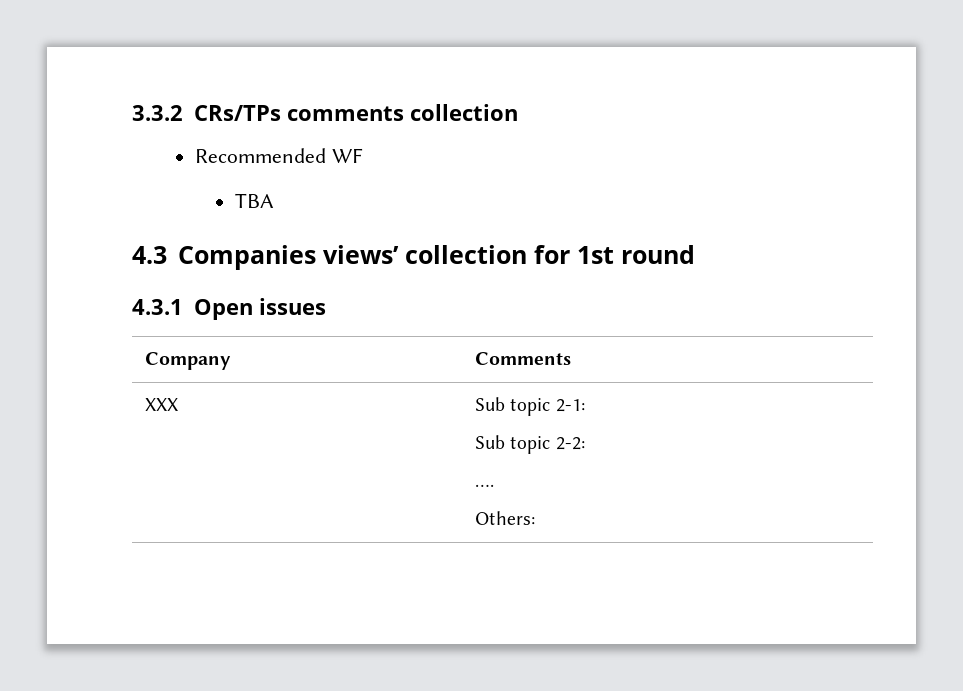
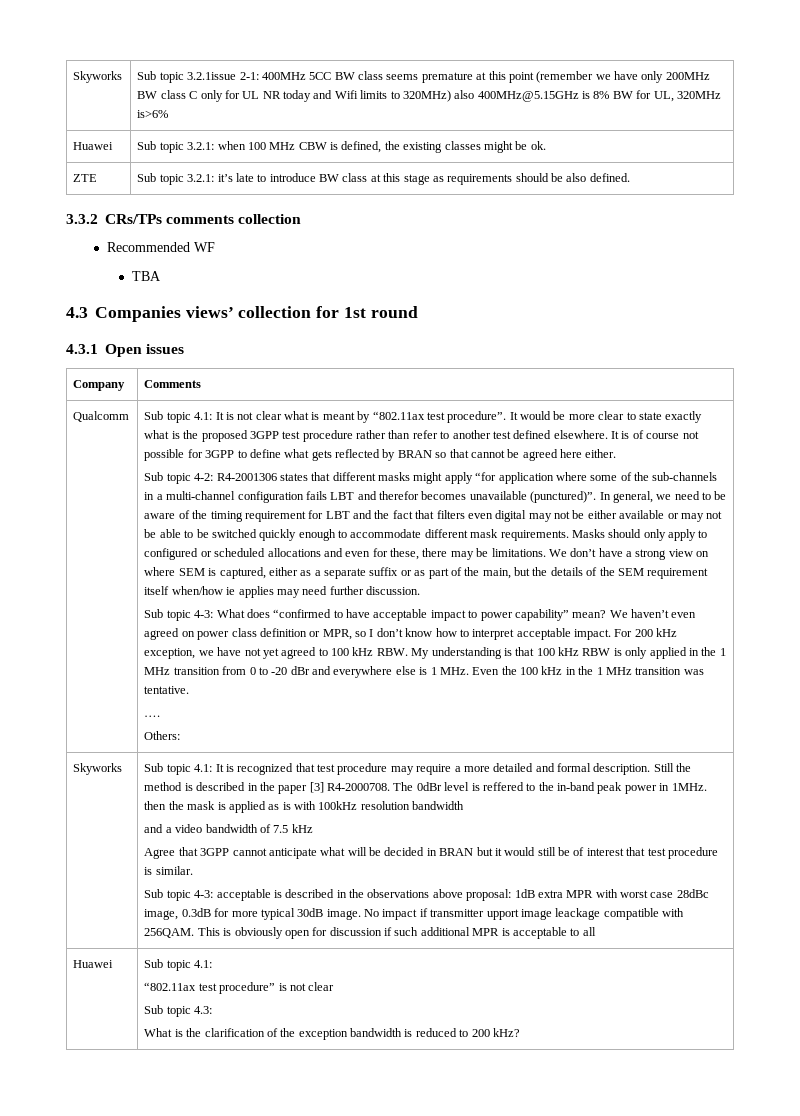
(132, 113) none -> [73,71,123,83] [137,71,710,83] [137,90,721,102] [137,110,169,118] [73,142,114,150] [137,141,546,153] [73,174,98,182] [137,173,630,185] Skyworks | Sub topic 3.2.1issue 2-1: 400MHz 5CC BW class seems premature at this point (remember we have only 200MHz BW class C only for UL NR today and Wifi limits to 320MHz) also 400MHz@5.15GHz is 8% BW for UL, 320MHz is>6% // Huawei | Sub topic 3.2.1: when 100 MHz CBW is defined, the existing classes might be ok. // ZTE | Sub topic 3.2.1: it’s late to introduce BW class at this stage as requirements should be also defined. //
[144,398,178,411] [474,397,585,416] [474,435,585,454] [474,484,494,487] [474,511,535,525] XXX | Sub topic 2-1: // Sub topic 2-2: // …. // Others: -> [73,411,130,422] [144,411,703,423] [144,430,699,442] [144,449,617,461] [144,472,718,484] [144,491,727,503] [144,510,723,522] [144,529,708,541] [144,548,710,560] [144,567,709,579] [144,586,421,598] [144,609,697,621] [144,628,678,640] [144,647,726,659] [144,666,704,678] [144,686,190,694] [144,715,161,717] [144,731,181,740] [73,763,123,775] [144,763,692,775] [144,782,707,794] [144,801,465,813] [144,824,313,833] [144,847,718,859] [144,866,193,875] [144,889,709,901] [144,908,685,920] [144,927,596,939] [73,960,114,968] [144,959,213,971] [144,982,335,994] [144,1005,213,1017] [144,1028,520,1040] Qualcomm | Sub topic 4.1: It is not clear what is meant by “802.11ax test procedure”. It would be more clear to state exactly what is the proposed 3GPP test procedure rather than refer to another test defined elsewhere. It is of course not possible for 3GPP to define what gets reflected by BRAN so that cannot be agreed here either. // Sub topic 4-2: R4-2001306 states that different masks might apply “for application where some of the sub-channels in a multi-channel configuration fails LBT and therefor becomes unavailable (punctured)”. In general, we need to be aware of the timing requirement for LBT and the fact that filters even digital may not be either available or may not be able to be switched quickly enough to accommodate different mask requirements. Masks should only apply to configured or scheduled allocations and even for these, there may be limitations. We don’t have a strong view on where SEM is captured, either as a separate suffix or as part of the main, but the details of the SEM requirement itself when/how ie applies may need further discussion. // Sub topic 4-3: What does “confirmed to have acceptable impact to power capability” mean? We haven’t even agreed on power class definition or MPR, so I don’t know how to interpret acceptable impact. For 200 kHz exception, we have not yet agreed to 100 kHz RBW. My understanding is that 100 kHz RBW is only applied in the 1 MHz transition from 0 to -20 dBr and everywhere else is 1 MHz. Even the 100 kHz in the 1 MHz transition was tentative. // …. // Others: // Skyworks | Sub topic 4.1: It is recognized that test procedure may require a more detailed and formal description. Still the method is described in the paper [3] R4-2000708. The 0dBr level is reffered to the in-band peak power in 1MHz. then the mask is applied as is with 100kHz resolution bandwidth // and a video bandwidth of 7.5 kHz // Agree that 3GPP cannot anticipate what will be decided in BRAN but it would still be of interest that test procedure is similar. // Sub topic 4-3: acceptable is described in the observations above proposal: 1dB extra MPR with worst case 28dBc image, 0.3dB for more typical 30dB image. No impact if transmitter upport image leackage compatible with 256QAM. This is obviously open for discussion if such additional MPR is acceptable to all // Huawei | Sub topic 4.1: // “802.11ax test procedure” is not clear // Sub topic 4.3: // What is the clarification of the exception bandwidth is reduced to 200 kHz?

